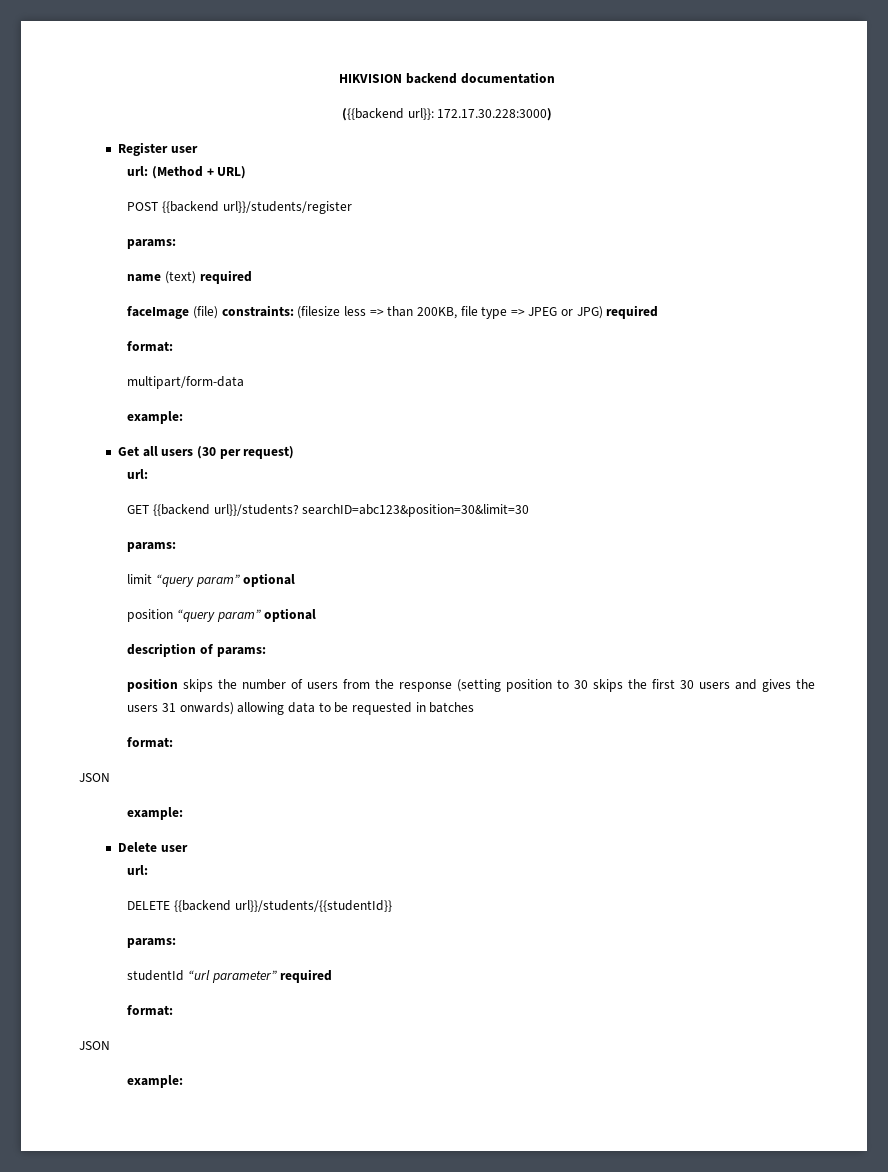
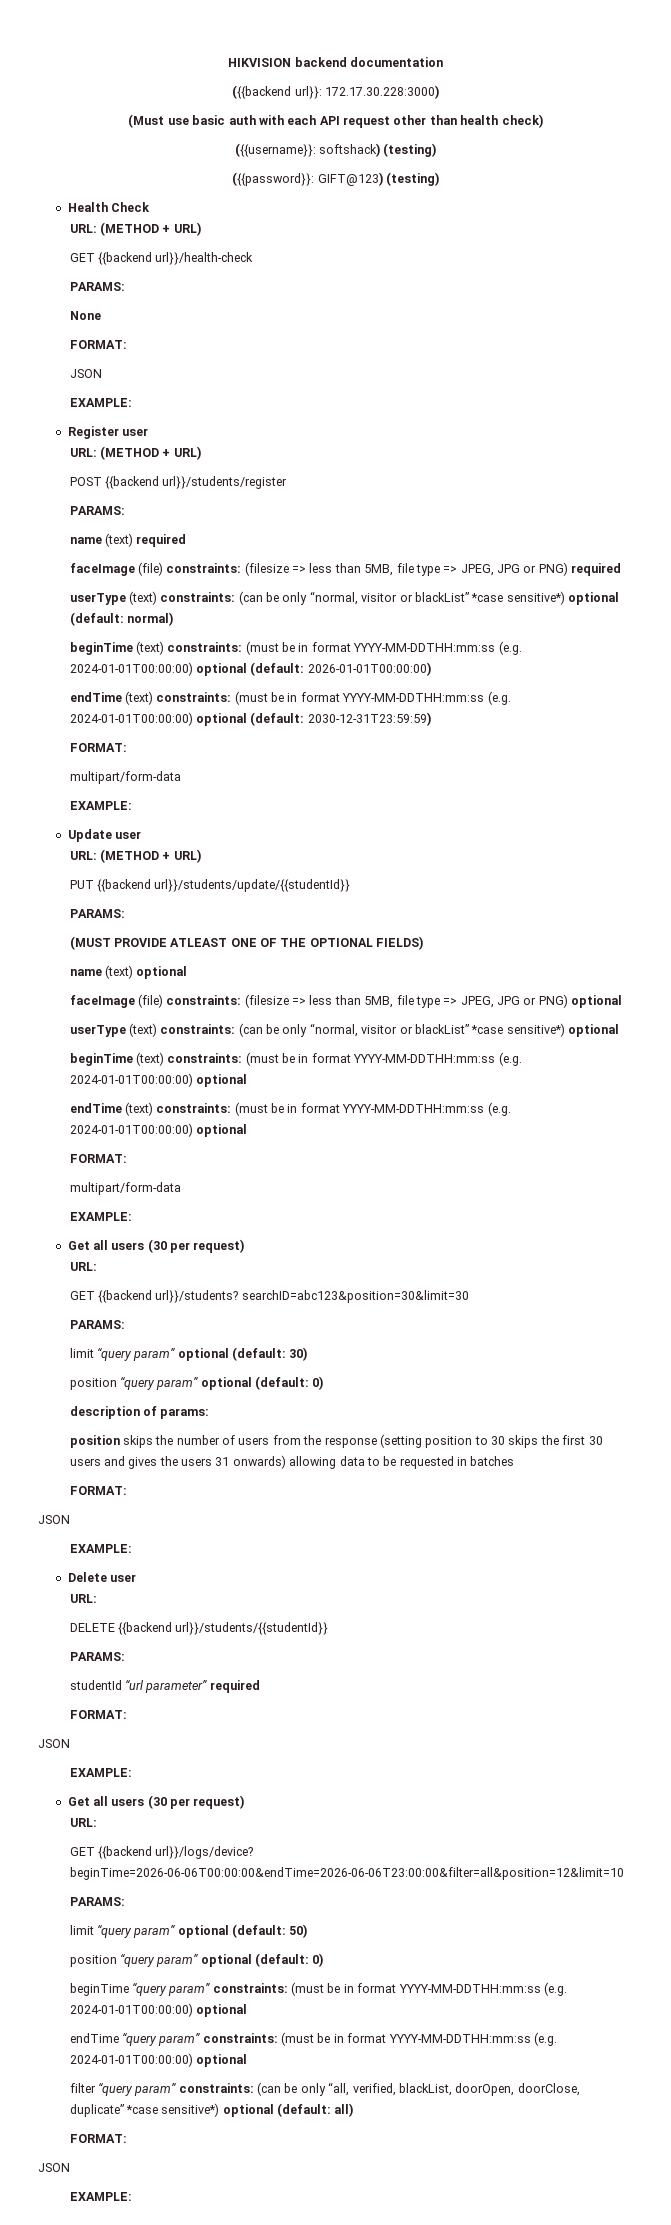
(553, 114) none -> [128,114,543,128] [234,143,437,157] [232,172,439,186] [67,202,150,212] [69,222,201,236] [69,252,254,265] [69,282,125,291] [69,311,101,320] [69,340,127,349] [69,369,102,378] [69,398,132,407] // (Must use basic auth with each API request other than health check) // ({{username}}: softshack) (testing) // ({{password}}: GIFT@123) (testing) // Health Check // URL: (METHOD + URL) // GET {{backend url}}/health-check // PARAMS: // None // FORMAT: // JSON // EXAMPLE:
[127,166,204,179] url: (Method -> [69,446,159,460] URL: (METHOD
[127,239,177,249] params: -> [69,506,125,515] PARAMS:
[343,305,659,319] [127,341,174,352] [127,376,245,389] [127,411,184,424] [118,446,295,459] [127,469,149,479] less => than 200KB, file type => JPEG or JPG) required // format: // multipart/form-data // example: // Get all users (30 per request) // url: -> [292,562,622,576] [69,591,620,605] [69,612,173,626] [69,641,522,655] [69,662,431,676] [69,691,511,705] [69,712,431,726] [69,743,127,752] [69,771,181,784] [69,801,132,810] [67,829,141,842] [69,849,201,863] [69,879,351,892] [69,909,125,918] [69,936,424,950] [69,965,188,979] [69,994,623,1008] [69,1023,620,1037] [69,1052,522,1066] [69,1073,247,1087] [69,1102,511,1116] [69,1123,247,1137] [69,1154,127,1163] [69,1182,181,1195] [69,1212,132,1221] [67,1239,245,1253] [69,1262,97,1271] => less than 5MB, file type => JPEG, JPG or PNG) required // userType (text) constraints: (can be only “normal, visitor or blackList” *case sensitive*) optional (default: normal) // beginTime (text) constraints: (must be in format YYYY-MM-DDTHH:mm:ss (e.g. 2024-01-01T00:00:00) optional (default: 2026-01-01T00:00:00) // endTime (text) constraints: (must be in format YYYY-MM-DDTHH:mm:ss (e.g. 2024-01-01T00:00:00) optional (default: 2030-12-31T23:59:59) // FORMAT: // multipart/form-data // EXAMPLE: // Update user // URL: (METHOD + URL) // PUT {{backend url}}/students/update/{{studentId}} // PARAMS: // (MUST PROVIDE ATLEAST ONE OF THE OPTIONAL FIELDS) // name (text) optional // faceImage (file) constraints: (filesize => less than 5MB, file type => JPEG, JPG or PNG) optional // userType (text) constraints: (can be only “normal, visitor or blackList” *case sensitive*) optional // beginTime (text) constraints: (must be in format YYYY-MM-DDTHH:mm:ss (e.g. 2024-01-01T00:00:00) optional // endTime (text) constraints: (must be in format YYYY-MM-DDTHH:mm:ss (e.g. 2024-01-01T00:00:00) optional // FORMAT: // multipart/form-data // EXAMPLE: // Get all users (30 per request) // URL:
[127,542,177,552] [127,573,296,587] [127,608,317,622] params: // limit “query param” optional // position “query param” optional -> [69,1320,125,1329] [69,1347,308,1361] [69,1376,324,1390] PARAMS: // limit “query param” optional (default: 30) // position “query param” optional (default: 0)
[127,737,174,748] [79,773,110,782] [127,807,184,820] format: // JSON // example: -> [69,1486,127,1495] [38,1515,70,1524] [69,1544,132,1553] FORMAT: // JSON // EXAMPLE:
[127,865,149,875] url: -> [69,1594,97,1603] URL:
[127,938,177,948] params: -> [69,1652,125,1661] PARAMS:
[127,1005,174,1016] [79,1041,110,1050] [127,1075,184,1088] format: // JSON // example: -> [69,1710,127,1719] [38,1739,70,1748] [69,1768,132,1777] [67,1795,245,1809] [69,1818,97,1827] [69,1846,254,1859] [69,1867,624,1880] [69,1897,125,1906] [69,1924,308,1938] [69,1953,324,1967] [69,1982,567,1996] [69,2003,247,2017] [69,2032,557,2046] [69,2053,247,2067] [69,2082,580,2096] [69,2103,354,2117] [69,2134,127,2143] [38,2163,70,2172] [69,2192,132,2201] FORMAT: // JSON // EXAMPLE: // Get all users (30 per request) // URL: // GET {{backend url}}/logs/device? beginTime=2026-06-06T00:00:00&endTime=2026-06-06T23:00:00&filter=all&position=12&limit=10 // PARAMS: // limit “query param” optional (default: 50) // position “query param” optional (default: 0) // beginTime “query param” constraints: (must be in format YYYY-MM-DDTHH:mm:ss (e.g. 2024-01-01T00:00:00) optional // endTime “query param” constraints: (must be in format YYYY-MM-DDTHH:mm:ss (e.g. 2024-01-01T00:00:00) optional // filter “query param” constraints: (can be only “all, verified, blackList, doorOpen, doorClose, duplicate” *case sensitive*) optional (default: all) // FORMAT: // JSON // EXAMPLE:

